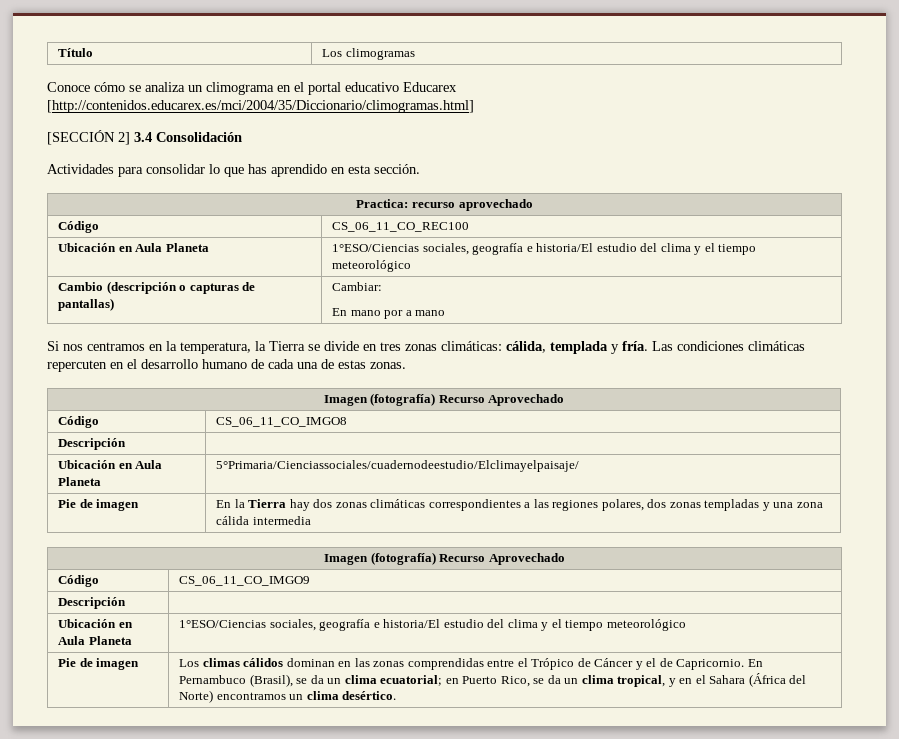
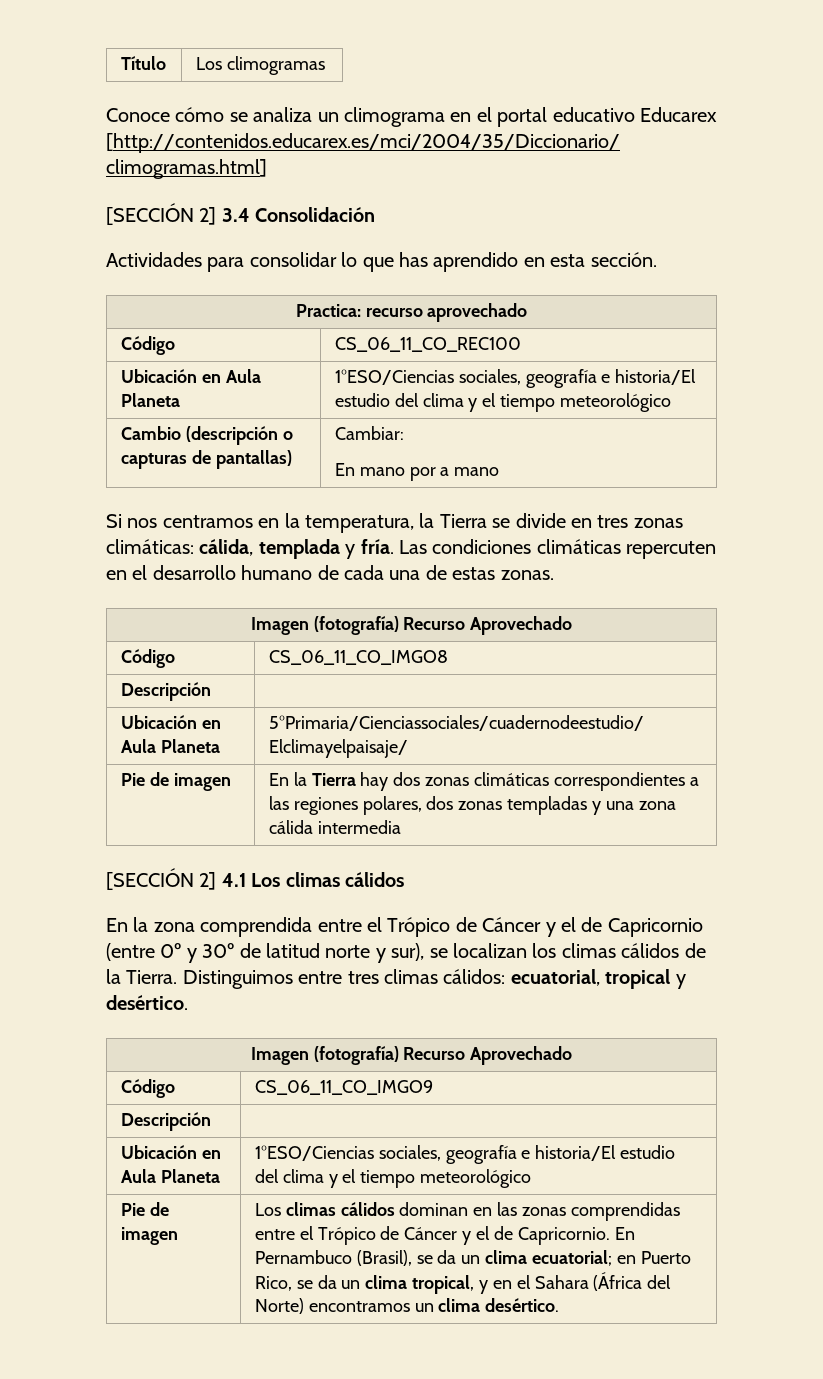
(311, 520) none -> [106,868,404,890] [106,917,703,937] [106,943,706,963] [106,969,686,989] [106,995,188,1010] // [SECCIÓN 2] 4.1 Los climas cálidos // En la zona comprendida entre el Trópico de Cáncer y el de Capricornio (entre 0º y 30º de latitud norte y sur), se localizan los climas cálidos de la Tierra. Distinguimos entre tres climas cálidos: ecuatorial, tropical y desértico.

